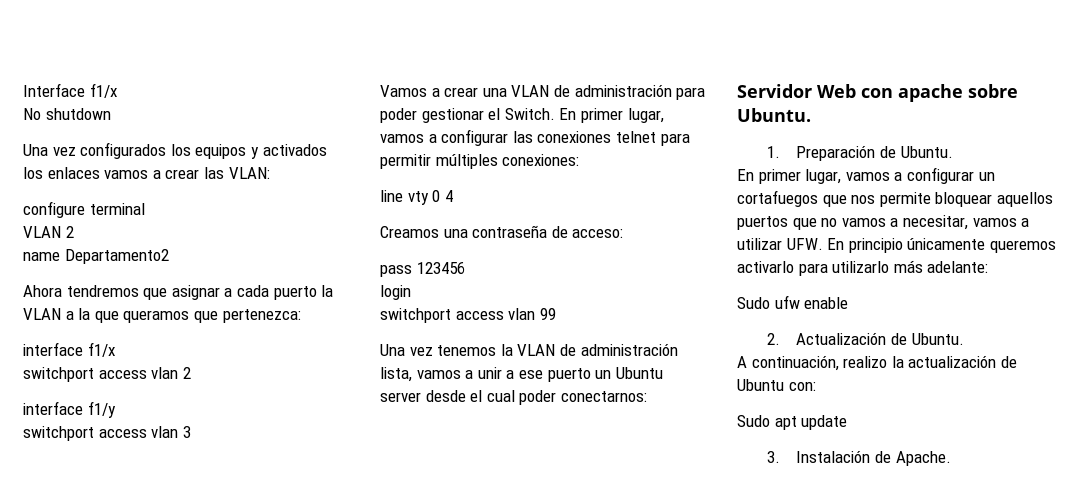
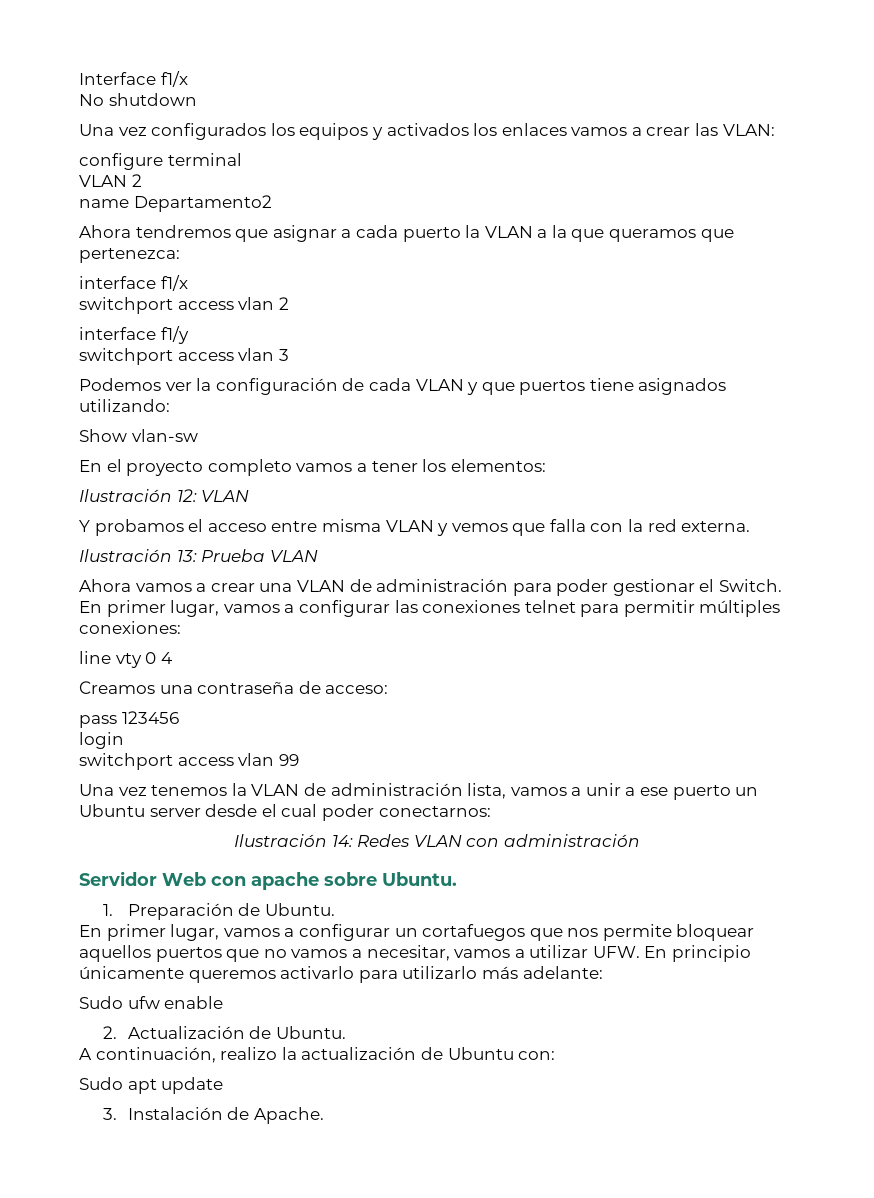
[380,85,427,97] Vamos -> [79,378,727,395] [79,399,170,412] [79,429,198,442] [79,459,546,476] [79,489,250,502] [79,519,751,536] [79,549,318,562] [79,579,192,592] Podemos ver la configuración de cada VLAN y que puertos tiene asignados utilizando: // Show vlan-sw // En el proyecto completo vamos a tener los elementos: // Ilustración 12: VLAN // Y probamos el acceso entre misma VLAN y vemos que falla con la red externa. // Ilustración 13: Prueba VLAN // Ahora vamos
(647, 396) none -> [234,834,640,847] // Ilustración 14: Redes VLAN con administración

